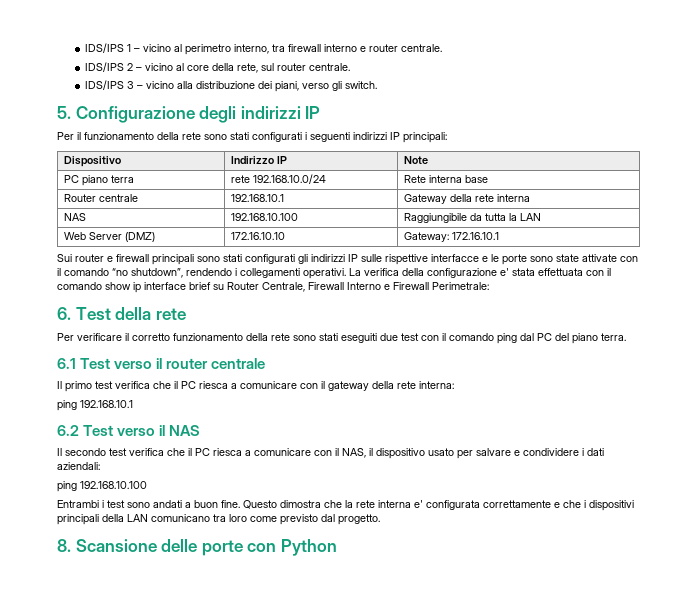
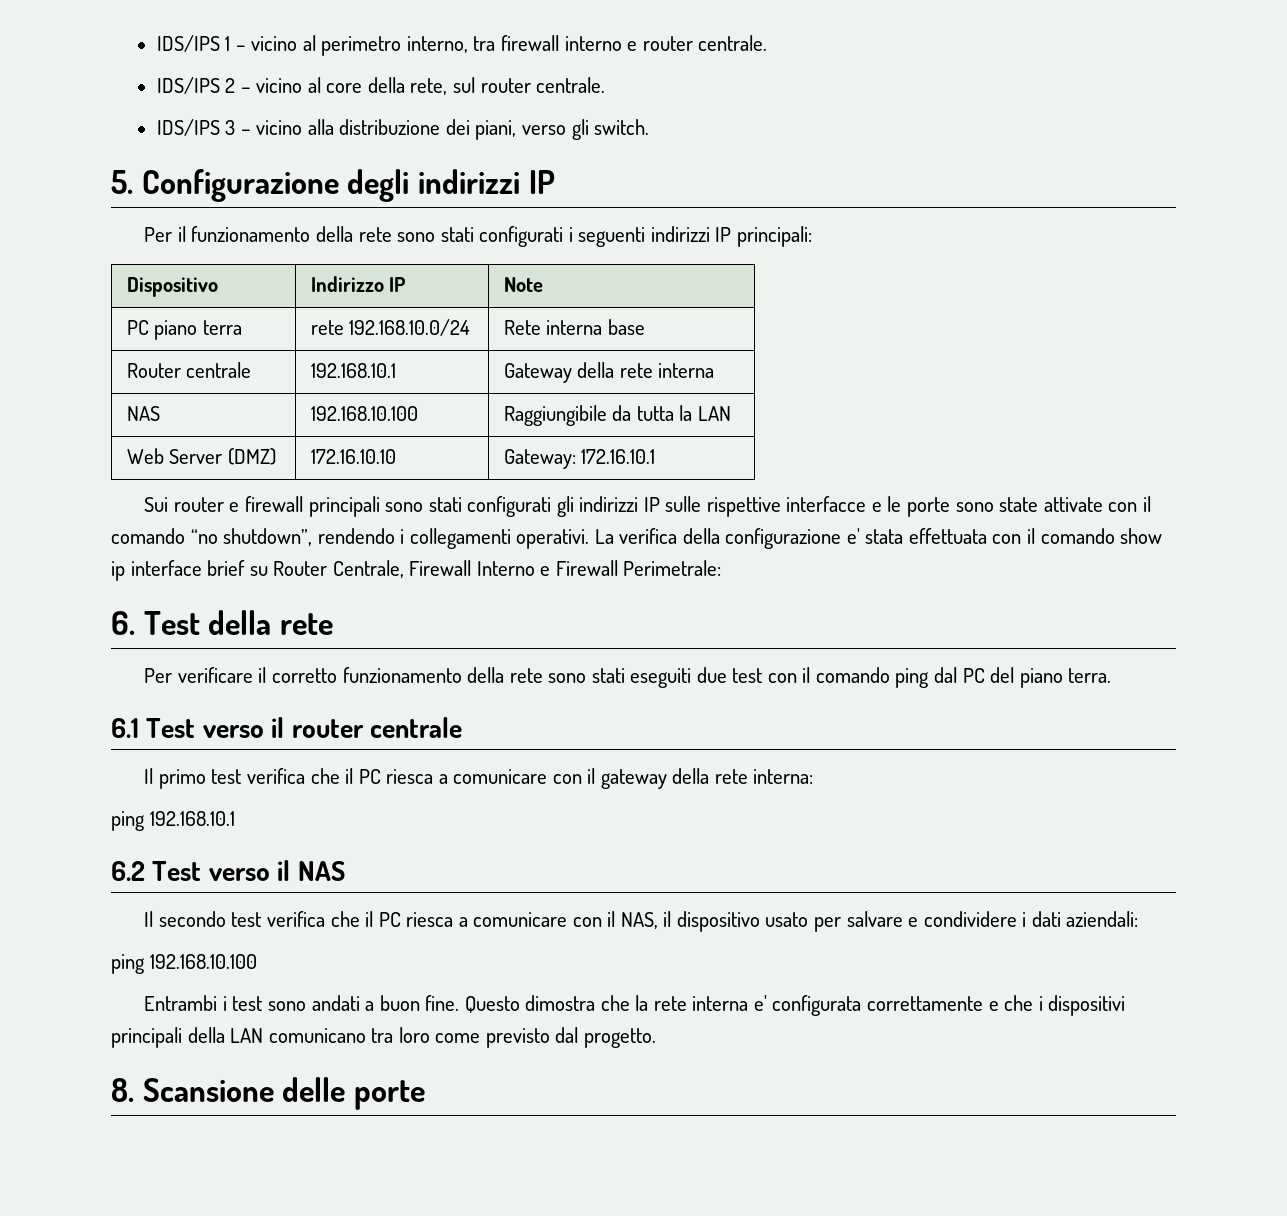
[247,539,337,556] con Python -> (425, 1095) none

